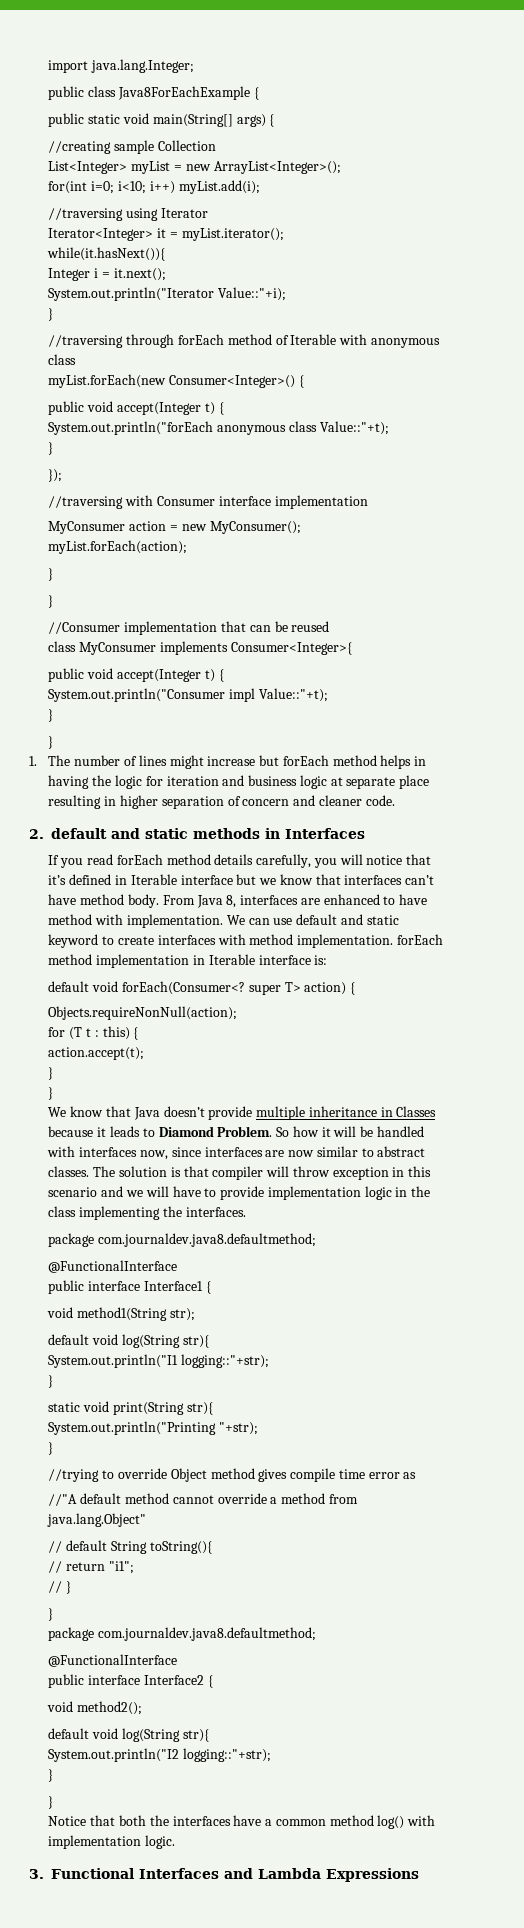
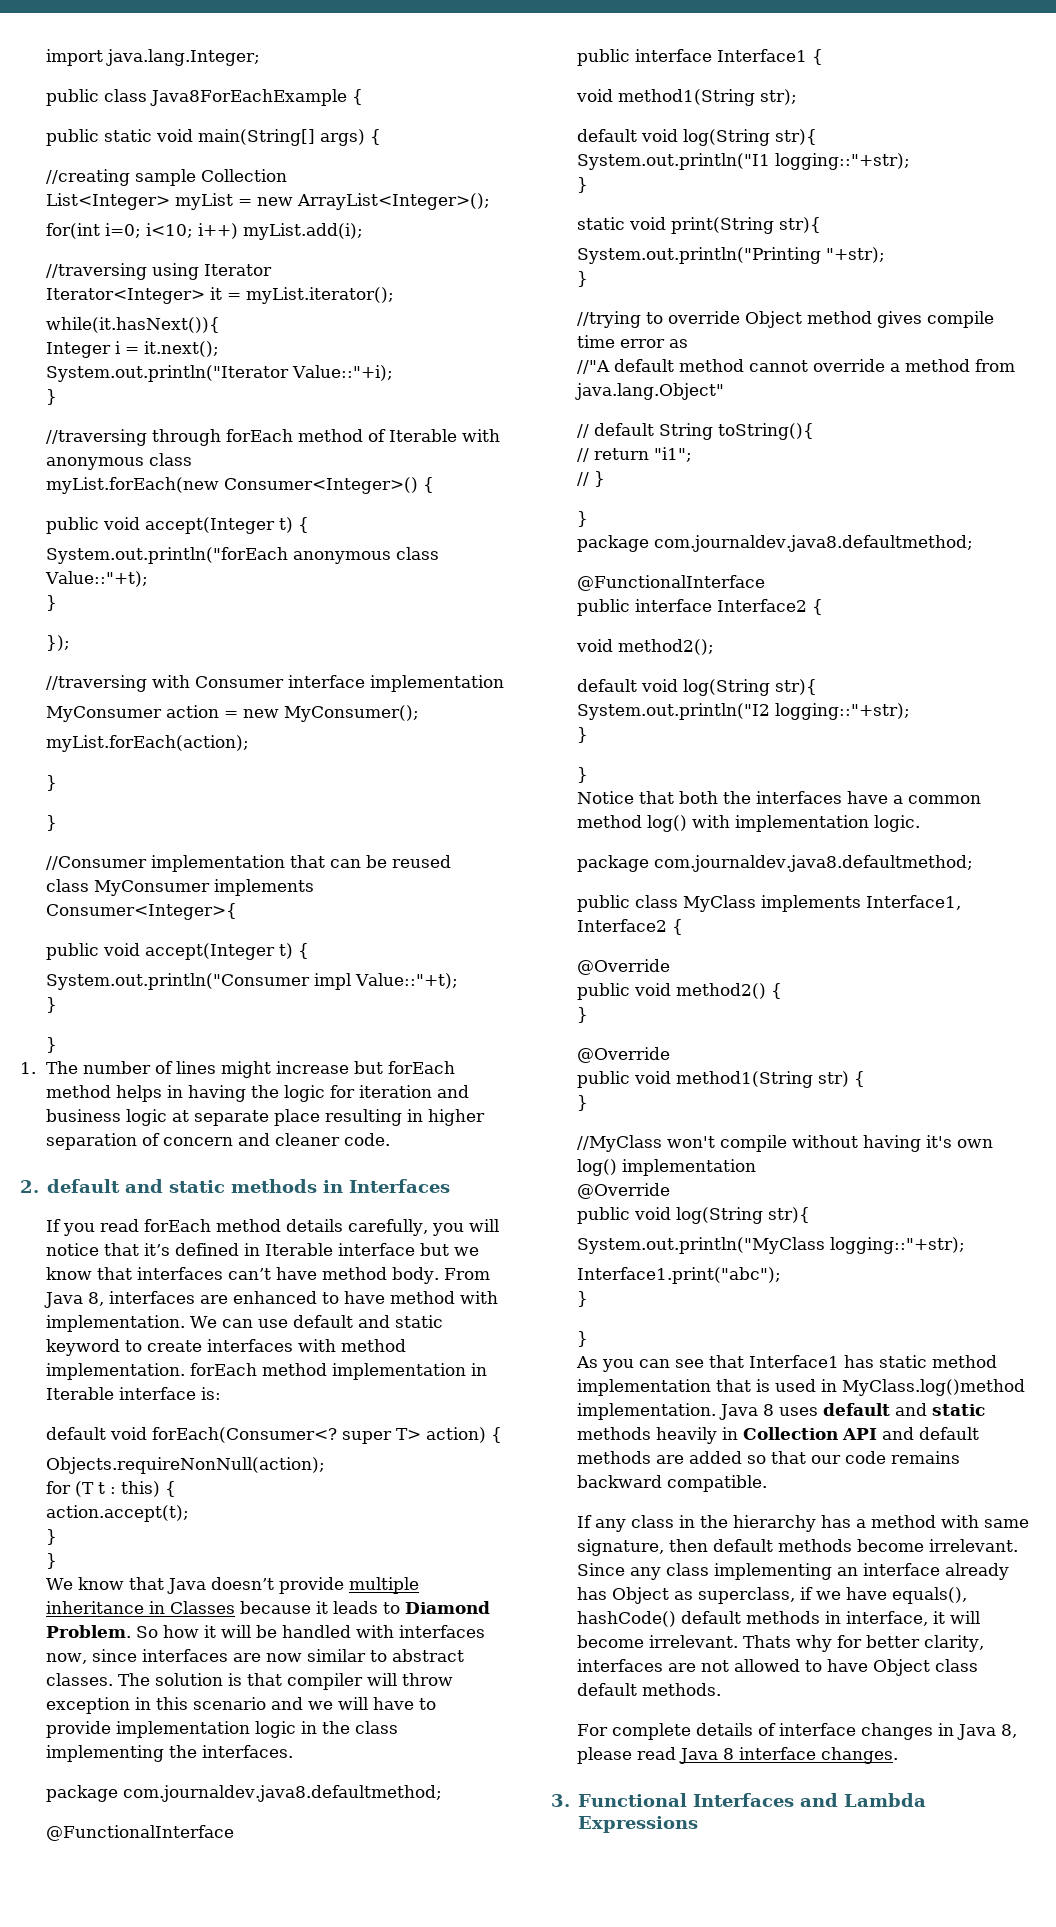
(176, 1842) none -> [577,855,974,872] [577,895,962,912] [577,919,684,935] [577,959,671,975] [577,983,783,1000] [577,1007,589,1023] [577,1047,671,1063] [577,1071,866,1088] [577,1095,589,1111] [577,1135,994,1152] [577,1159,757,1176] [577,1183,671,1199] [577,1207,811,1224] [577,1237,966,1254] [577,1267,782,1284] [577,1291,589,1307] [577,1331,589,1347] [576,1355,998,1372] [577,1379,1026,1396] [577,1403,986,1420] [577,1427,980,1444] [577,1451,961,1464] [577,1475,768,1492] [577,1515,1030,1532] [577,1539,1019,1556] [577,1563,1010,1580] [577,1587,968,1604] [577,1611,981,1627] [577,1635,985,1652] [577,1659,979,1676] [577,1683,722,1696] [577,1723,1017,1740] [577,1747,899,1764] // package com.journaldev.java8.defaultmethod; // public class MyClass implements Interface1, Interface2 { // @Override // public void method2() { // } // @Override // public void method1(String str) { // } // //MyClass won't compile without having it's own log() implementation // @Override // public void log(String str){ // System.out.println("MyClass logging::"+str); // Interface1.print("abc"); // } // } // As you can see that Interface1 has static method implementation that is used in MyClass.log()method implementation. Java 8 uses default and static methods heavily in Collection API and default methods are added so that our code remains backward compatible. // If any class in the hierarchy has a method with same signature, then default methods become irrelevant. Since any class implementing an interface already has Object as superclass, if we have equals(), hashCode() default methods in interface, it will become irrelevant. Thats why for better clarity, interfaces are not allowed to have Object class default methods. // For complete details of interface changes in Java 8, please read Java 8 interface changes.

